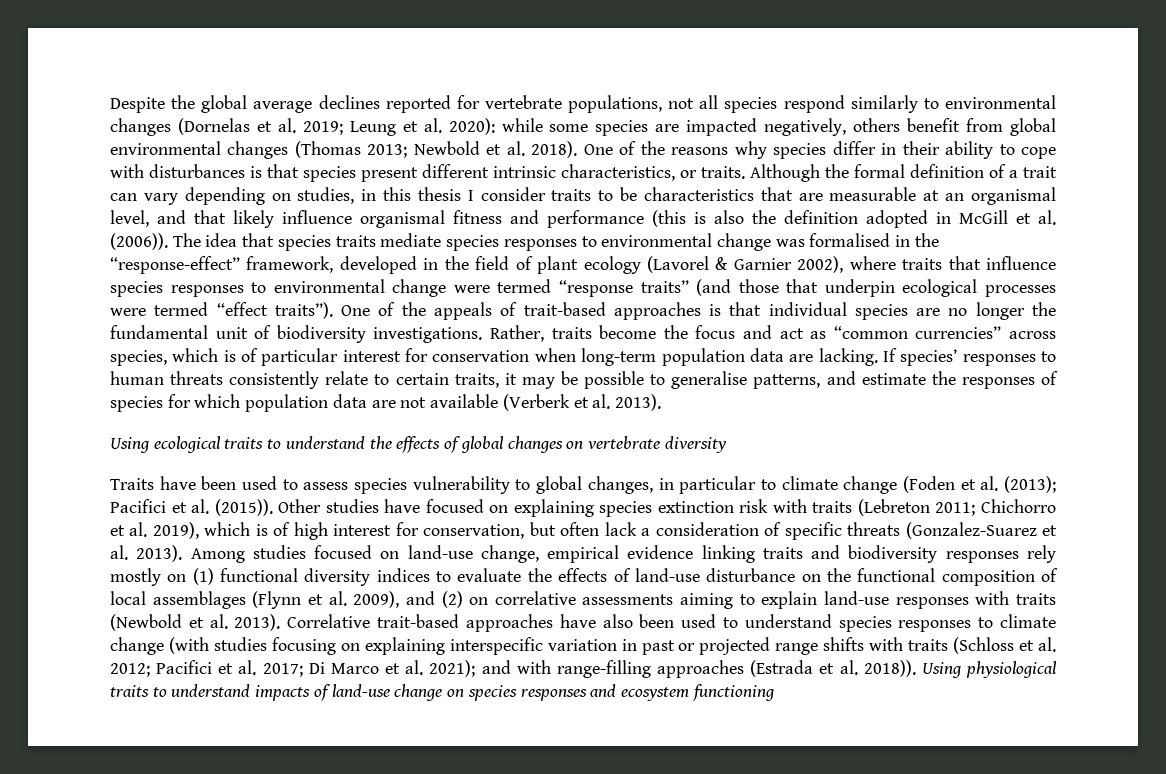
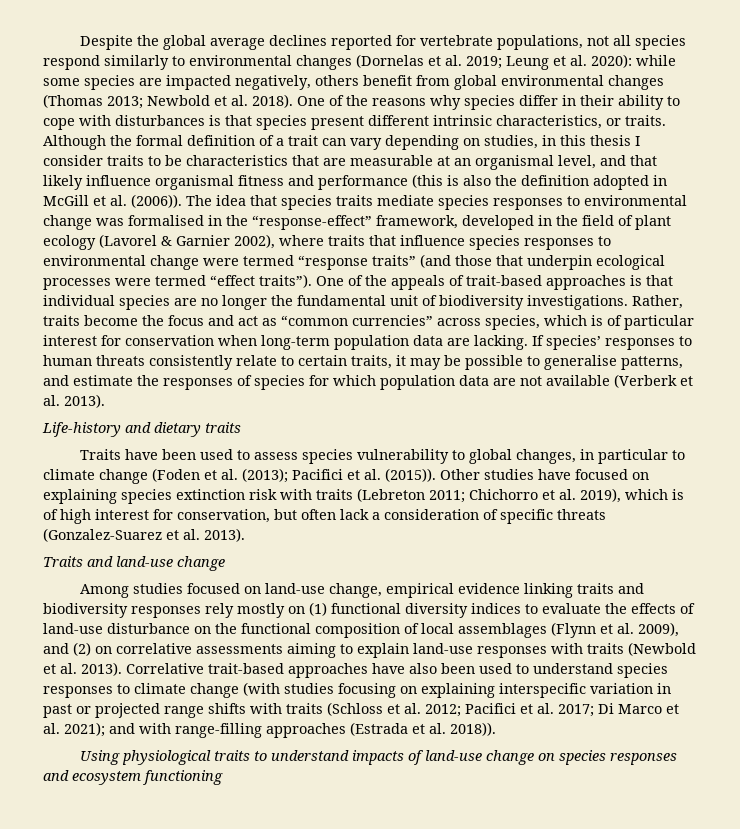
[110,436,727,453] Using ecological traits to understand the effects of global changes on vertebrate diversity -> [42,422,241,437] Life-history and dietary traits
(183, 553) none -> [43,556,225,571] // Traits and land-use change //
(916, 668) none -> (496, 729) //

